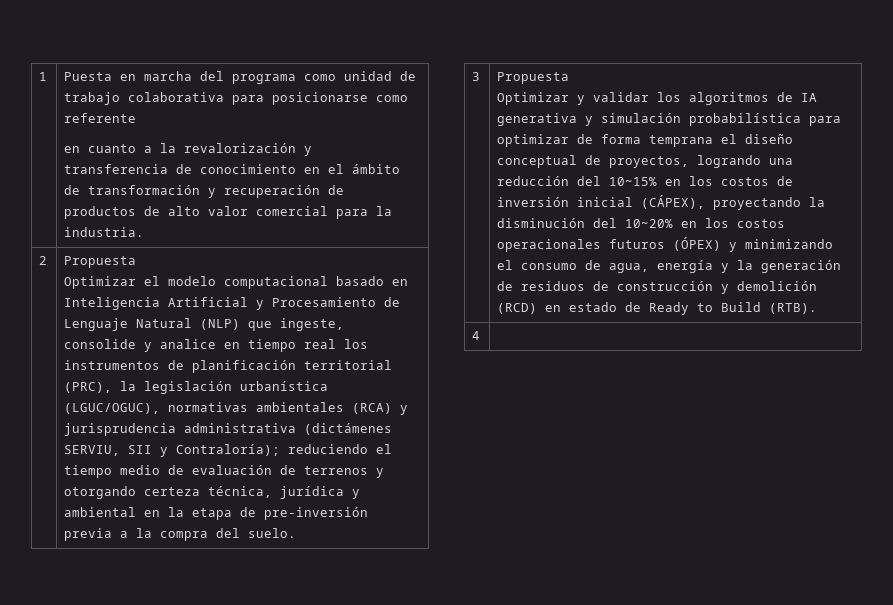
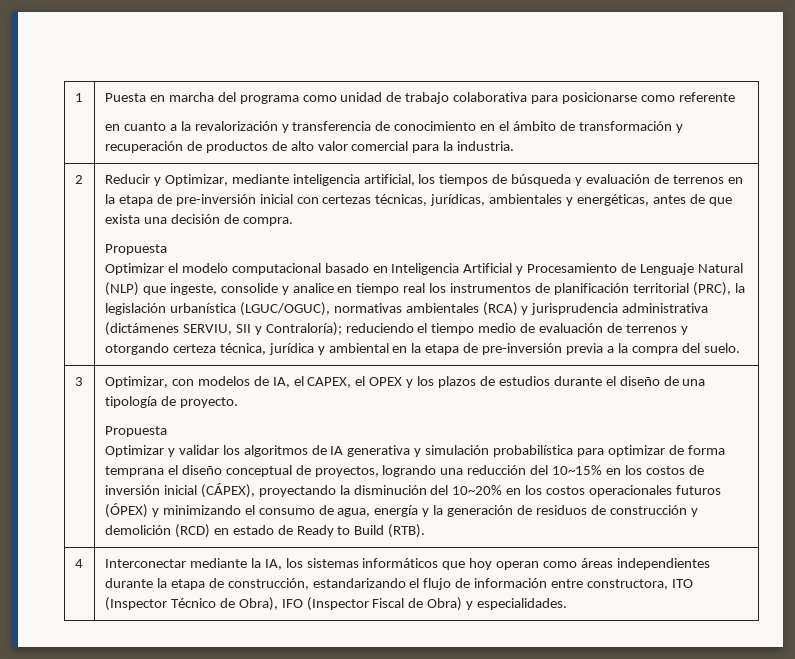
(48, 260) none -> [104,174,743,186] [104,194,732,206] [104,214,293,226] Reducir y Optimizar, mediante inteligencia artificial, los tiempos de búsqueda y evaluación de terrenos en la etapa de pre-inversión inicial con certezas técnicas, jurídicas, ambientales y energéticas, antes de que exista una decisión de compra. //
(481, 76) none -> [104,376,706,388] [104,396,238,408] Optimizar, con modelos de IA, el CAPEX, el OPEX y los plazos de estudios durante el diseño de una tipología de proyecto. //
(481, 335) none -> [104,558,710,570] [104,578,693,590] [104,597,568,611] Interconectar mediante la IA, los sistemas informáticos que hoy operan como áreas independientes durante la etapa de construcción, estandarizando el flujo de información entre constructora, ITO (Inspector Técnico de Obra), IFO (Inspector Fiscal de Obra) y especialidades.

